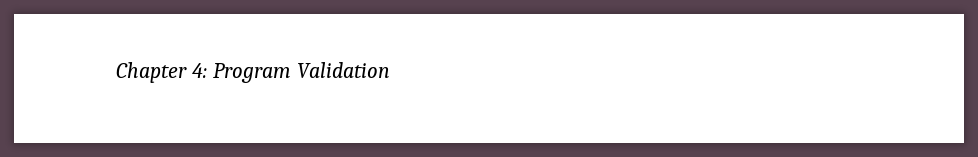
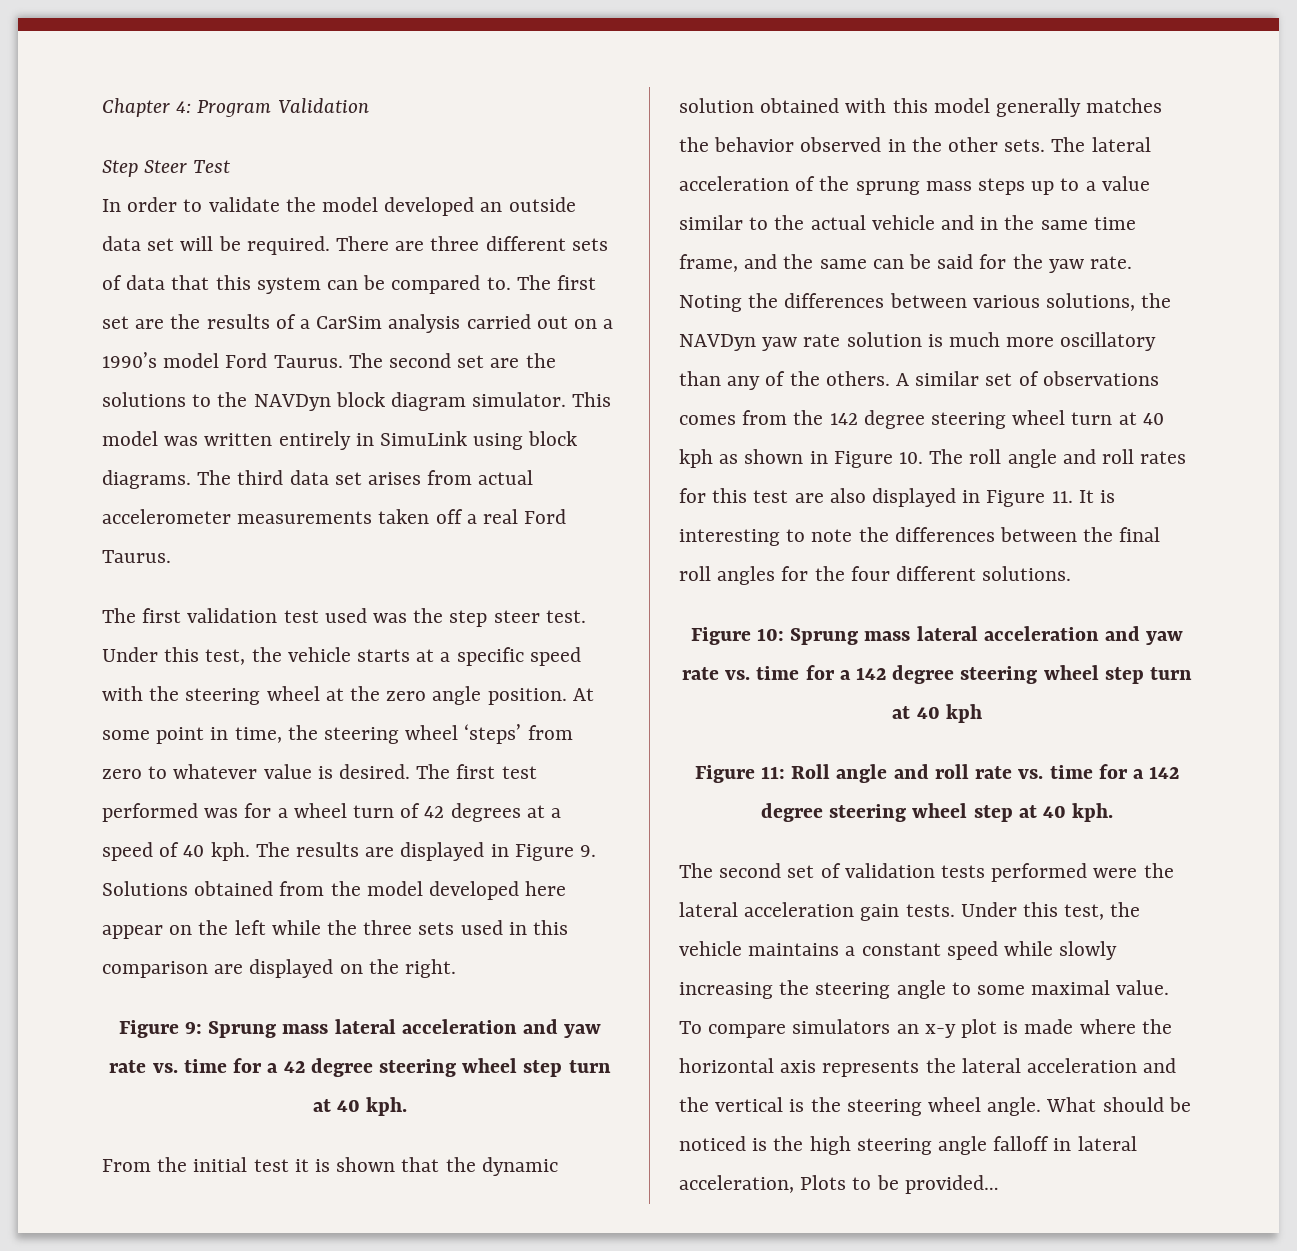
(390, 70) none -> [102,160,231,177] [102,197,576,216] [102,236,608,255] [102,275,597,294] [102,314,614,333] [102,352,556,368] [102,392,612,411] [102,431,578,450] [102,470,534,489] [102,509,567,524] [102,550,171,563] [102,608,586,627] [102,647,581,666] [102,686,594,705] [102,724,573,744] [102,764,537,779] [102,803,562,822] [102,842,597,861] [102,881,567,900] [102,920,569,939] [102,959,457,978] [118,1019,602,1038] [109,1058,611,1077] [312,1097,408,1116] [102,1157,558,1176] [679,98,1163,117] [679,137,1151,152] [679,176,1150,195] [679,215,1136,230] [679,254,1133,273] [679,293,1172,312] [679,332,1157,351] [679,371,1159,390] [679,410,1164,429] [679,449,1187,468] [679,488,1116,507] [679,527,1161,546] [679,566,1072,585] [690,626,1184,645] [681,665,1193,684] [892,704,982,723] [694,764,1180,783] [760,803,1114,822] [679,863,1174,882] [679,902,1141,921] [679,941,1118,960] [679,980,1170,999] [679,1019,1172,1038] [679,1058,1177,1077] [679,1097,1191,1116] [679,1136,1137,1155] [679,1175,999,1194] // Step Steer Test // In order to validate the model developed an outside data set will be required. There are three different sets of data that this system can be compared to. The first set are the results of a CarSim analysis carried out on a 1990’s model Ford Taurus. The second set are the solutions to the NAVDyn block diagram simulator. This model was written entirely in SimuLink using block diagrams. The third data set arises from actual accelerometer measurements taken off a real Ford Taurus. // The first validation test used was the step steer test. Under this test, the vehicle starts at a specific speed with the steering wheel at the zero angle position. At some point in time, the steering wheel ‘steps’ from zero to whatever value is desired. The first test performed was for a wheel turn of 42 degrees at a speed of 40 kph. The results are displayed in Figure 9. Solutions obtained from the model developed here appear on the left while the three sets used in this comparison are displayed on the right. // Figure 9: Sprung mass lateral acceleration and yaw rate vs. time for a 42 degree steering wheel step turn at 40 kph. // From the initial test it is shown that the dynamic solution obtained with this model generally matches the behavior observed in the other sets. The lateral acceleration of the sprung mass steps up to a value similar to the actual vehicle and in the same time frame, and the same can be said for the yaw rate. Noting the differences between various solutions, the NAVDyn yaw rate solution is much more oscillatory than any of the others. A similar set of observations comes from the 142 degree steering wheel turn at 40 kph as shown in Figure 10. The roll angle and roll rates for this test are also displayed in Figure 11. It is interesting to note the differences between the final roll angles for the four different solutions. // Figure 10: Sprung mass lateral acceleration and yaw rate vs. time for a 142 degree steering wheel step turn at 40 kph // Figure 11: Roll angle and roll rate vs. time for a 142 degree steering wheel step at 40 kph. // The second set of validation tests performed were the lateral acceleration gain tests. Under this test, the vehicle maintains a constant speed while slowly increasing the steering angle to some maximal value. To compare simulators an x-y plot is made where the horizontal axis represents the lateral acceleration and the vertical is the steering wheel angle. What should be noticed is the high steering angle falloff in lateral acceleration, Plots to be provided…

